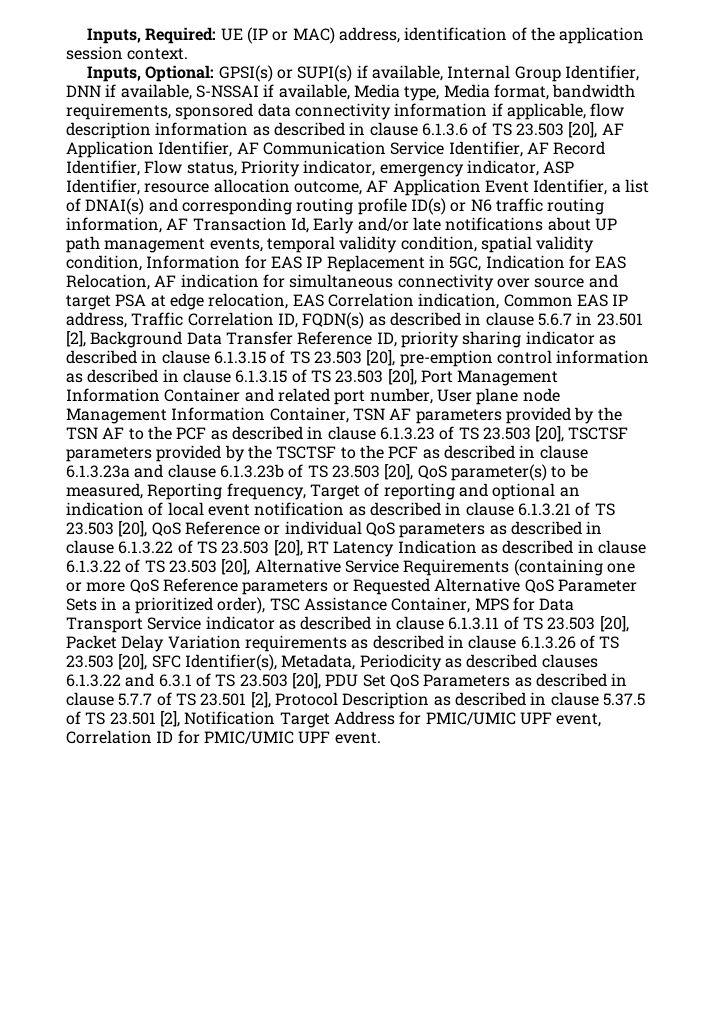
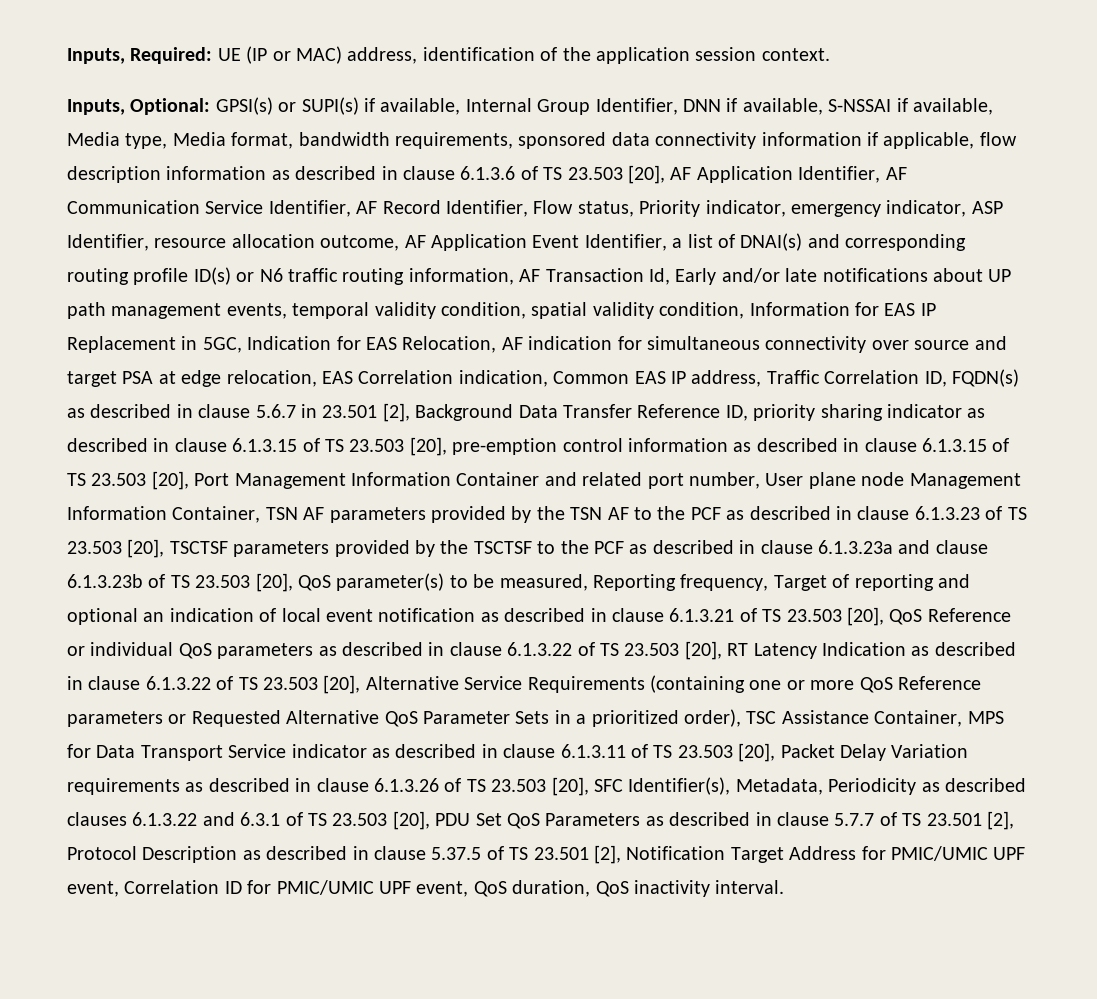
[334,732,381,744] event. -> [416,880,785,897] event, QoS duration, QoS inactivity interval.

